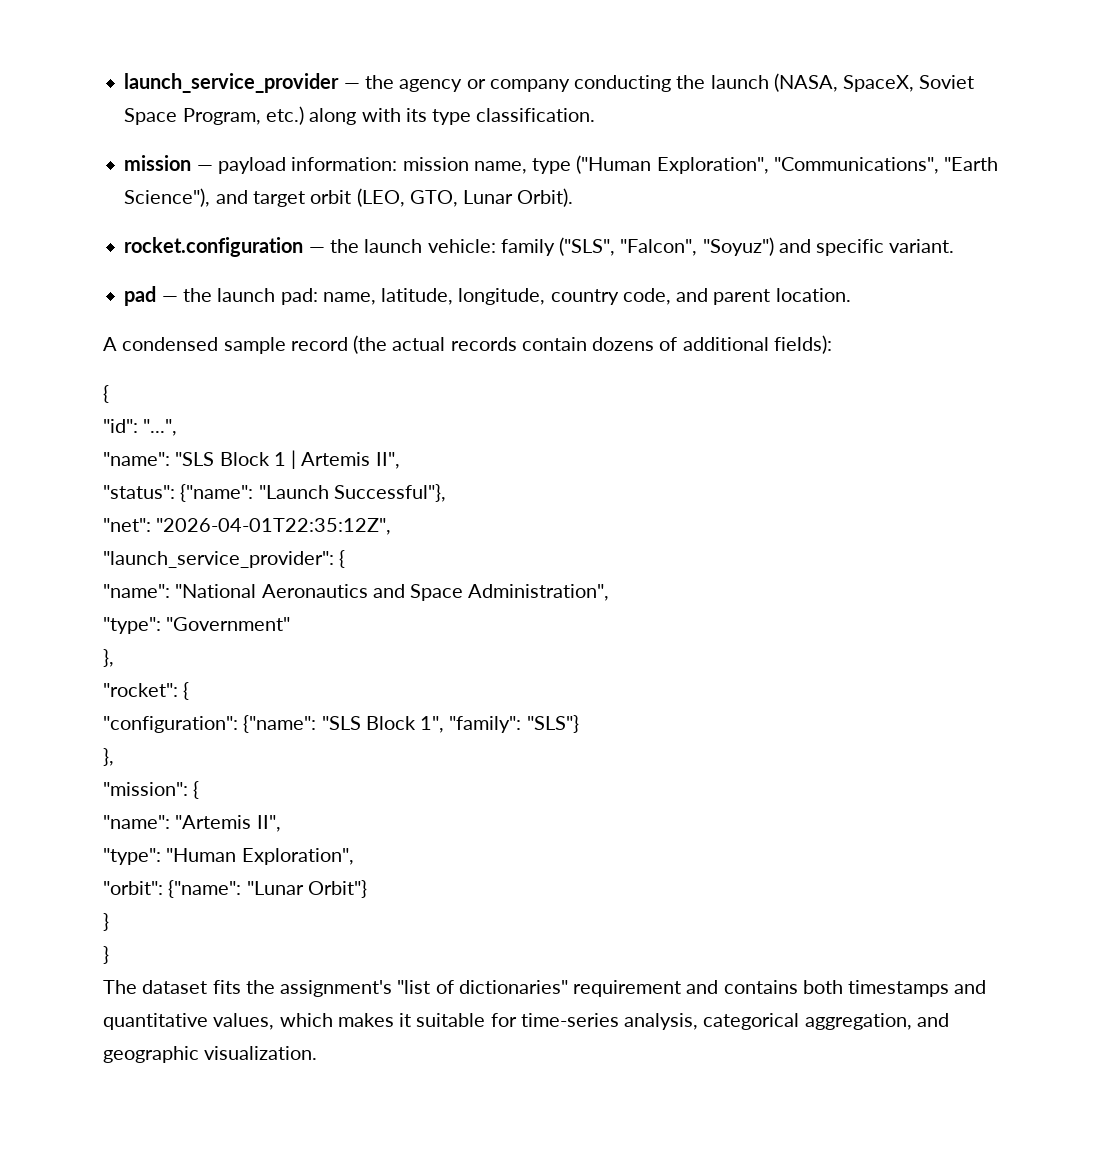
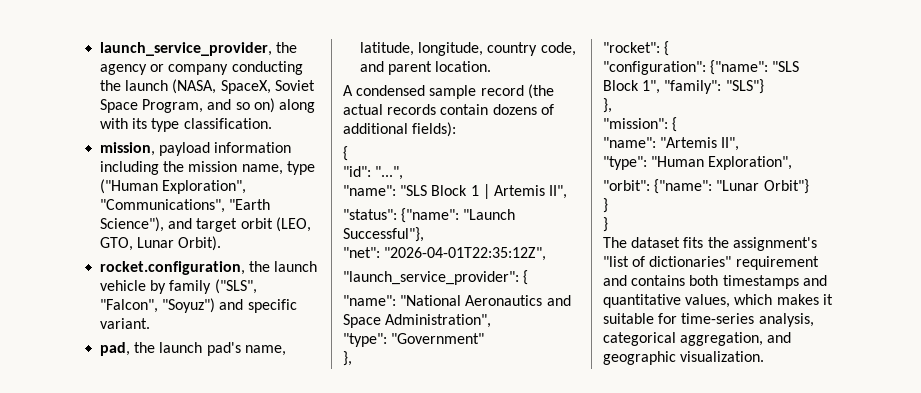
[124,73,360,93] launch_service_provider — -> [100,42,273,56] launch_service_provider,
[265,106,304,125] etc.) -> [207,98,275,113] and so on)
[124,155,398,174] mission — payload information: -> [100,142,292,156] [100,161,185,175] mission, payload information including the
[124,237,496,257] rocket.configuration — the launch vehicle: -> [100,261,318,275] [100,280,167,294] rocket.configuration, the launch vehicle by
[124,286,318,306] pad — the launch pad: -> [100,342,241,356] pad, the launch pad's

